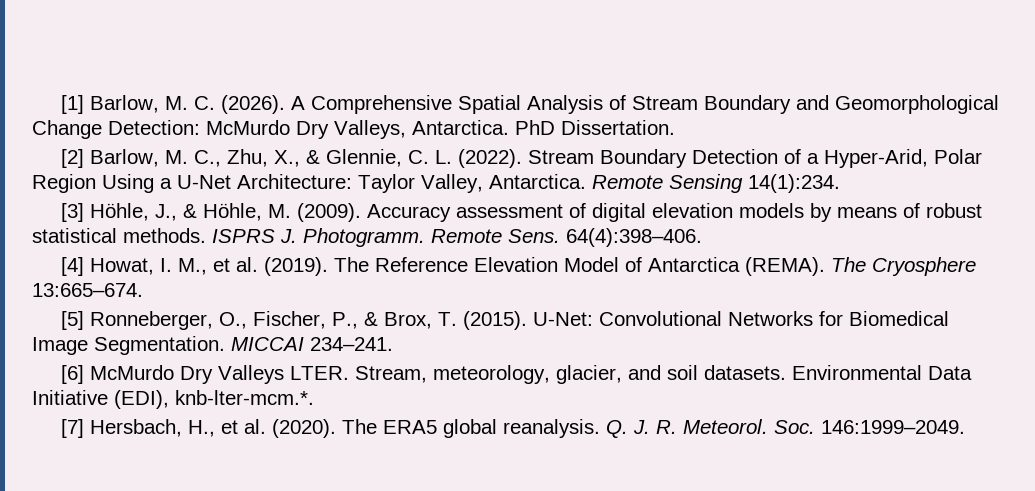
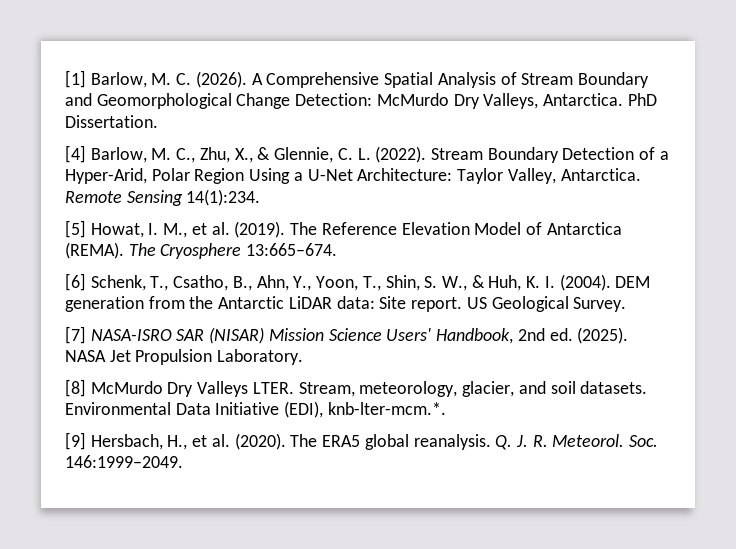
[60,149,84,168] [2] -> [65,145,86,163] [4]
[60,203,982,222] [32,228,702,247] [60,257,84,276] [3] Höhle, J., & Höhle, M. (2009). Accuracy assessment of digital elevation models by means of robust statistical methods. ISPRS J. Photogramm. Remote Sens. 64(4):398–406. // [4] -> [65,220,86,238] [5]
[60,311,949,330] [32,336,393,355] [60,365,84,384] [5] Ronneberger, O., Fischer, P., & Brox, T. (2015). U-Net: Convolutional Networks for Biomedical Image Segmentation. MICCAI 234–241. // [6] -> [65,273,651,291] [65,296,627,312] [65,326,629,344] [65,349,304,365] [65,379,86,397] [6] Schenk, T., Csatho, B., Ahn, Y., Yoon, T., Shin, S. W., & Huh, K. I. (2004). DEM generation from the Antarctic LiDAR data: Site report. US Geological Survey. // [7] NASA-ISRO SAR (NISAR) Mission Science Users' Handbook, 2nd ed. (2025). NASA Jet Propulsion Laboratory. // [8]
[60,419,84,438] [7] -> [65,432,86,450] [9]

